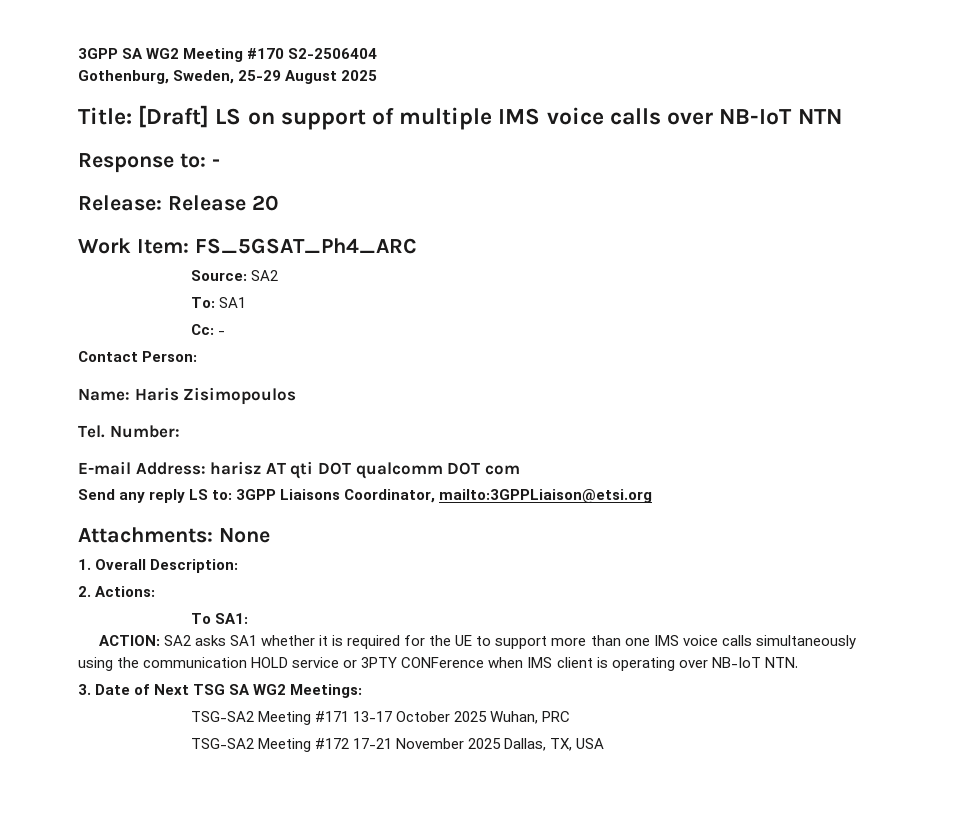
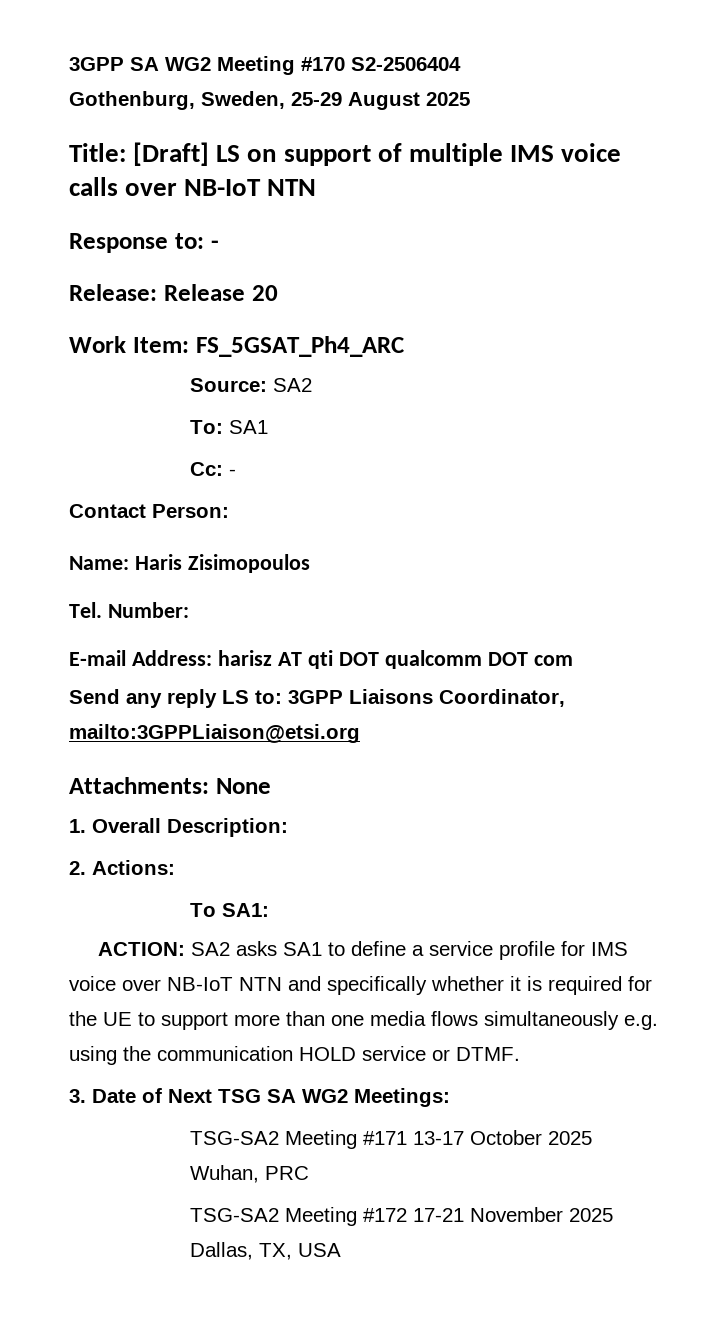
(257, 640) none -> [327,941,628,960] [69,976,427,995] to define a service profile for IMS voice over NB-IoT NTN and specifically
[653,635,856,649] IMS voice calls simultaneously -> [370,1011,658,1030] media flows simultaneously e.g.
[361,657,798,671] 3PTY CONFerence when IMS client is operating over NB-IoT NTN. -> [456,1047,520,1061] DTMF.

